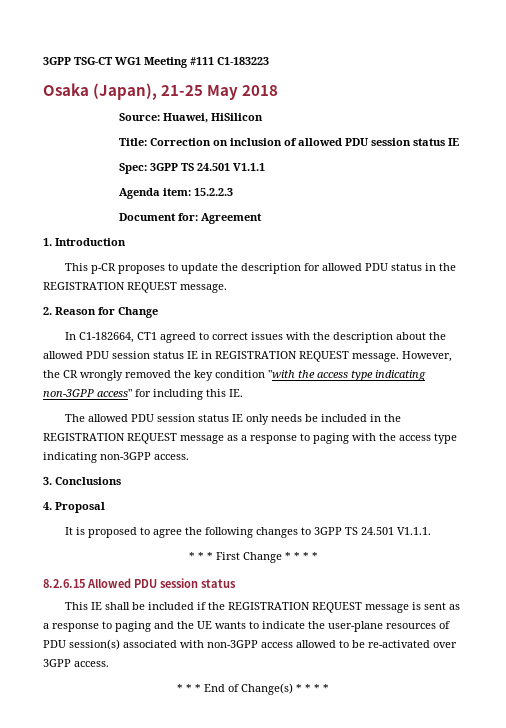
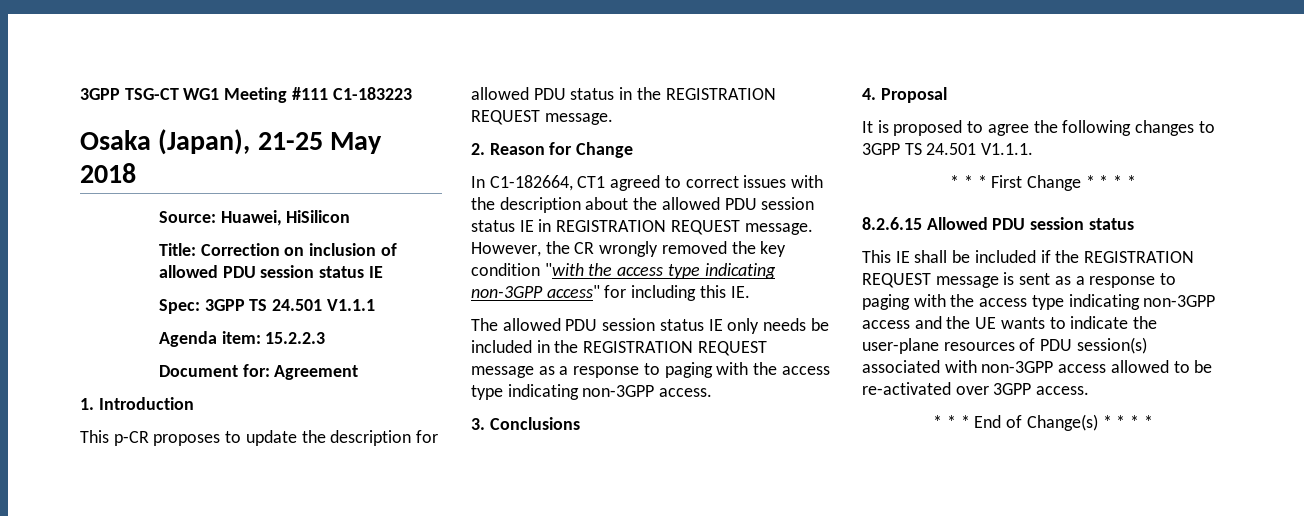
(151, 626) none -> [913,294,1216,310] [862,320,910,329] with the access type indicating non-3GPP access

